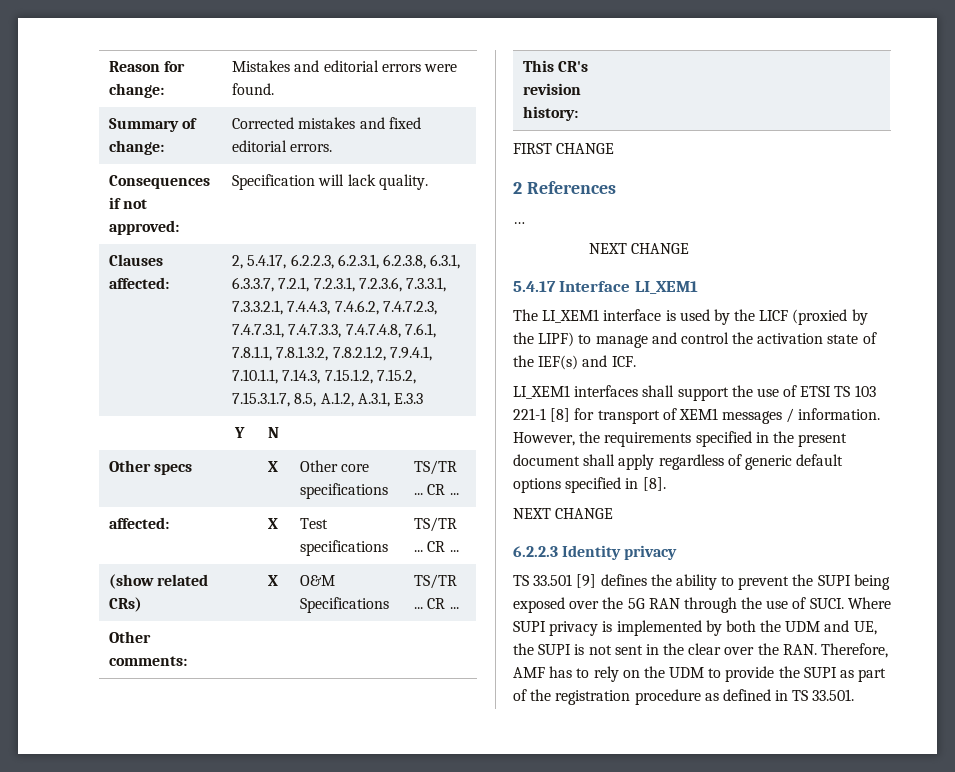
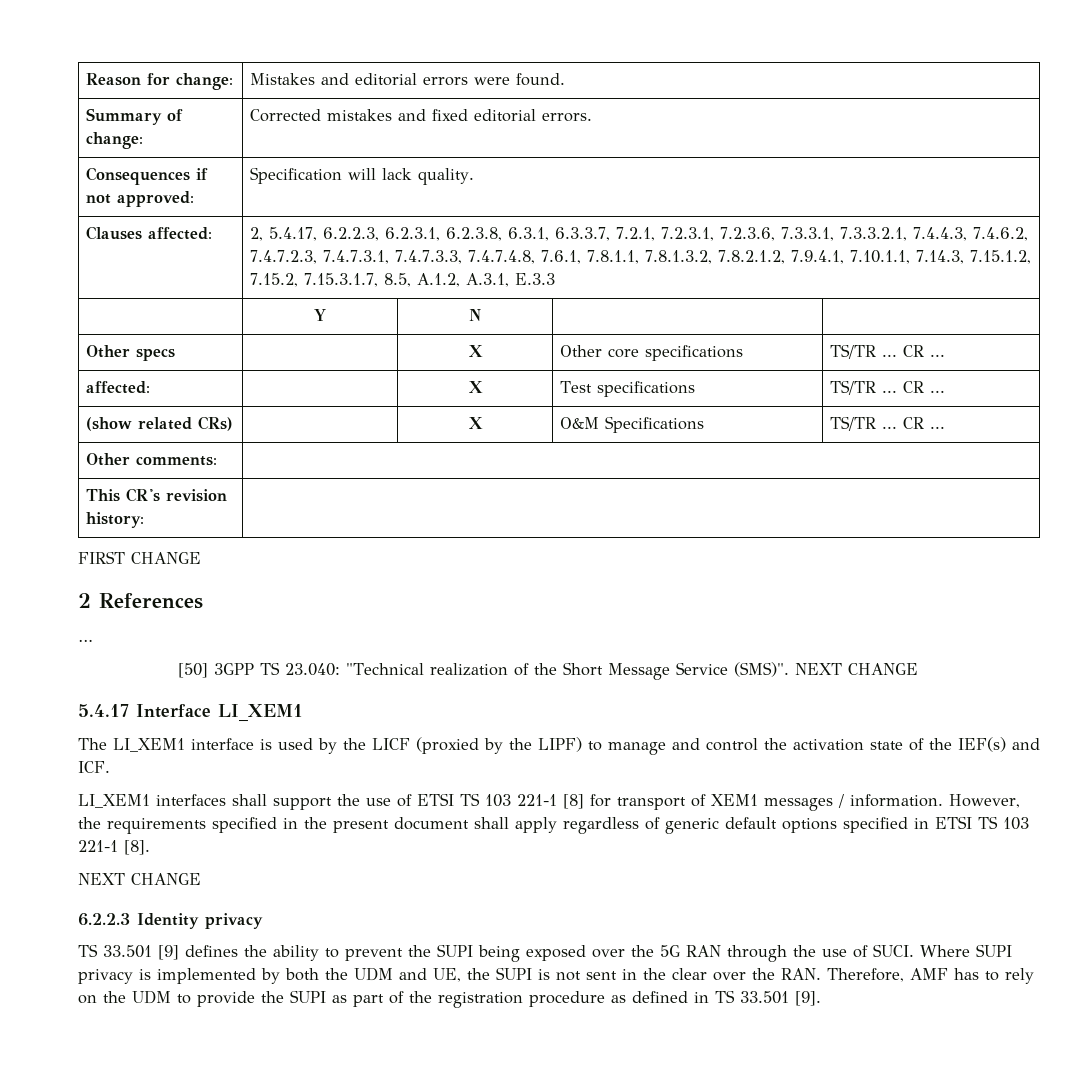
(525, 223) none -> [177,662,789,680] [50] 3GPP TS 23.040: "Technical realization of the Short Message Service (SMS)".
(639, 483) none -> [935,816,1029,830] [78,840,118,852] ETSI TS 103 221-1
[812,689,855,701] 33.501. -> [740,991,821,1006] 33.501 [9].

